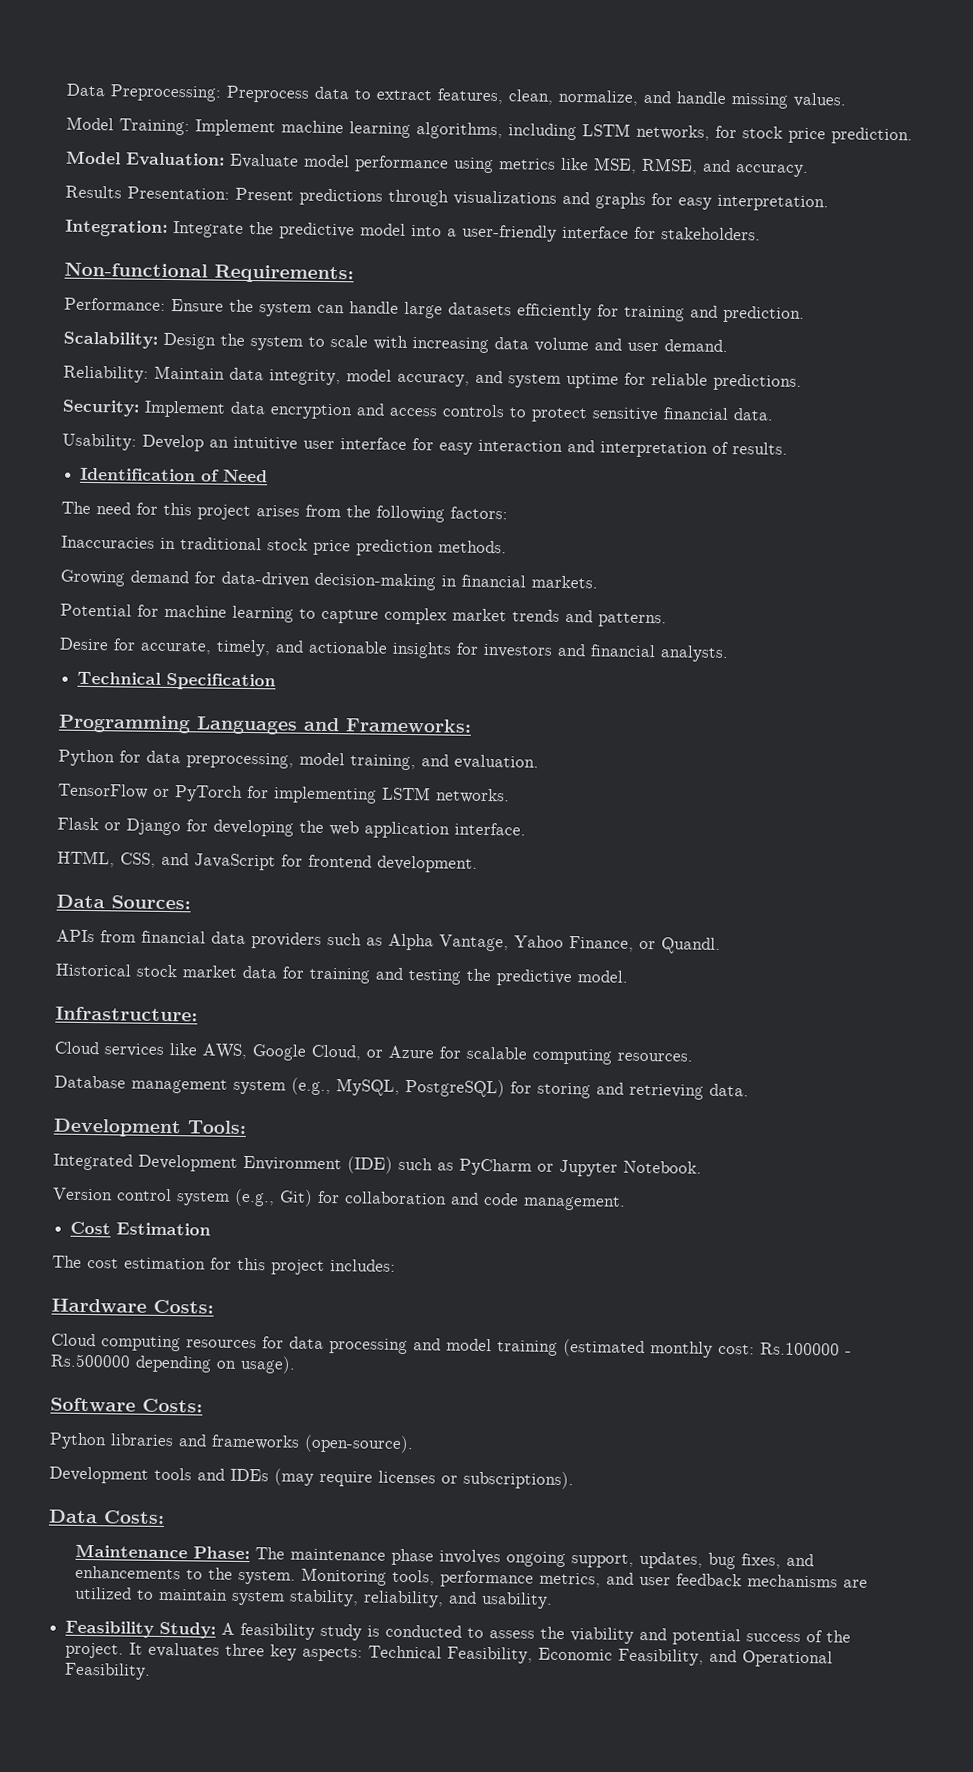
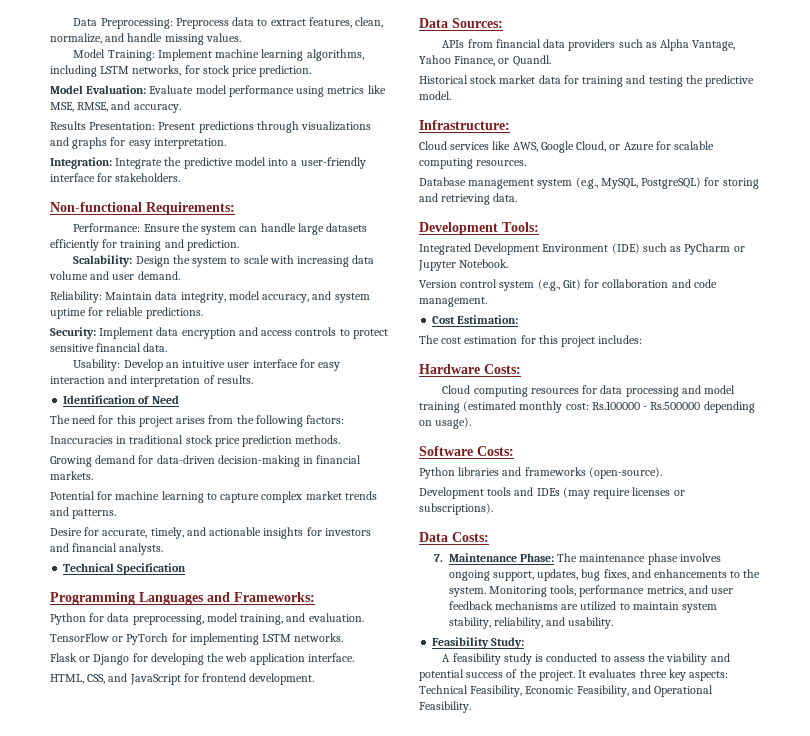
[116,1222,212,1236] Estimation -> [457,315,519,324] Estimation:
(165, 1517) none -> [433,554,443,562] 7.
(217, 1630) none -> (525, 643) //

